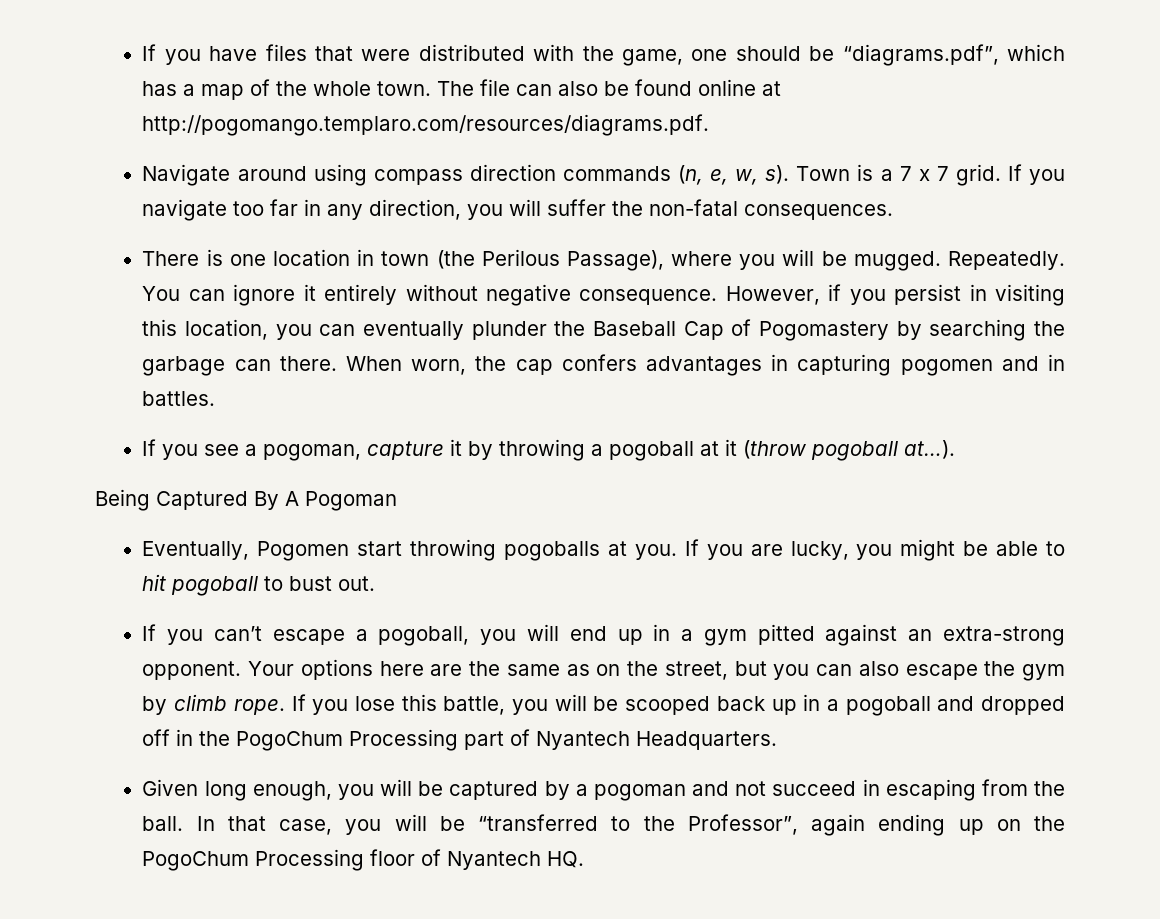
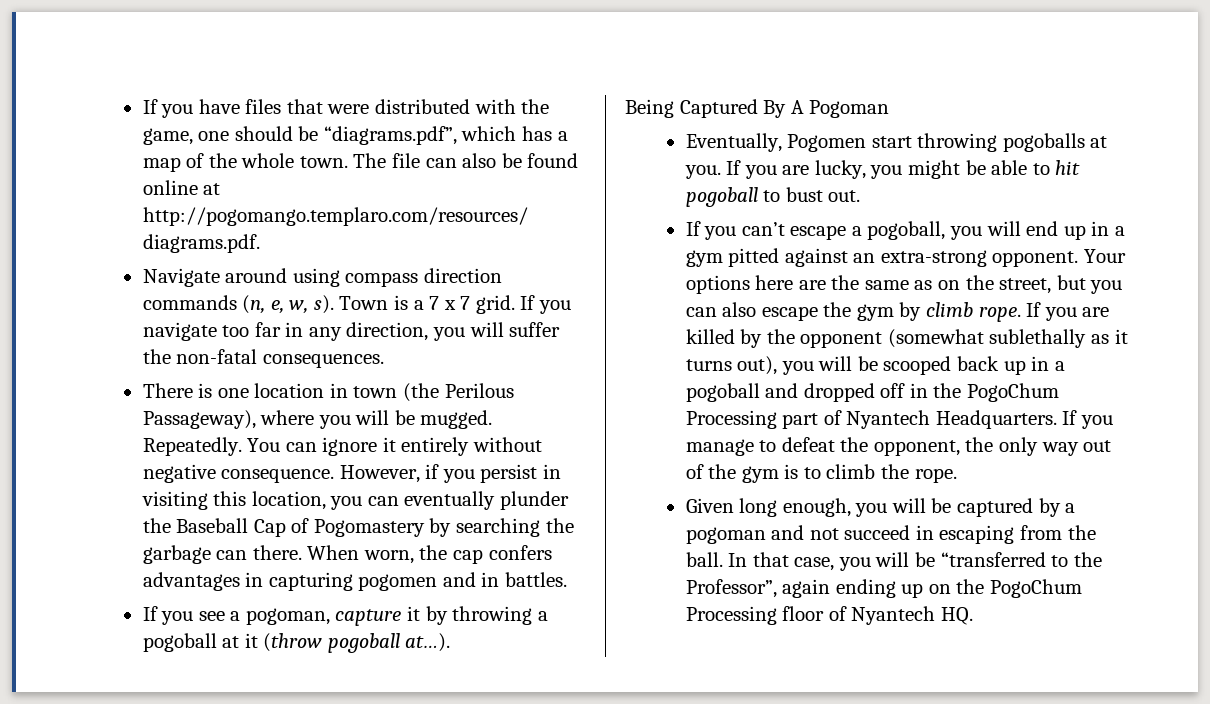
[566,250,664,271] Passage), -> [142,410,256,429] Passageway),
[354,694,506,715] lose this battle, -> [1082,307,1110,317] [685,329,1128,348] [685,356,778,375] are killed by the opponent (somewhat sublethally as it turns out),
(778, 740) none -> [1062,410,1113,429] [685,437,1112,456] [685,464,957,483] If you manage to defeat the opponent, the only way out of the gym is to climb the rope.

